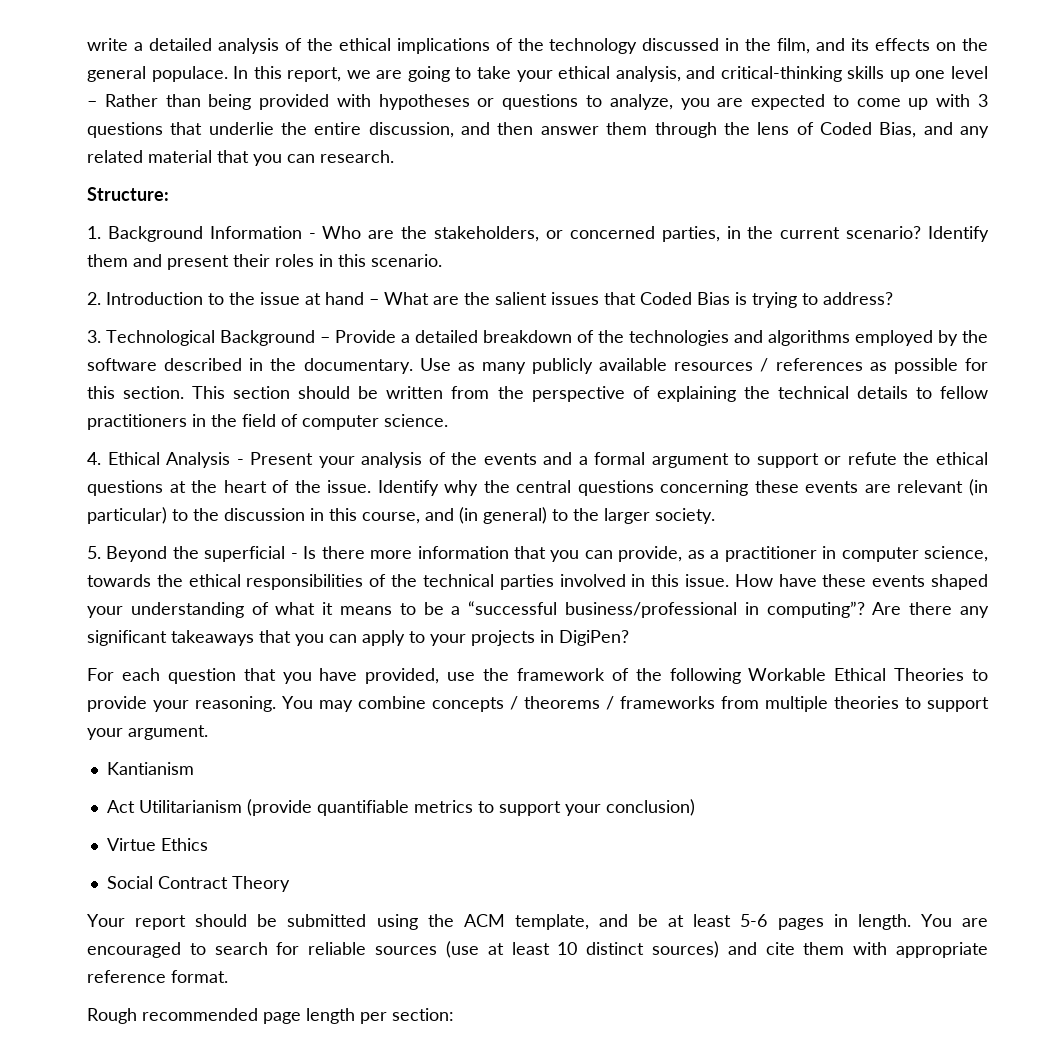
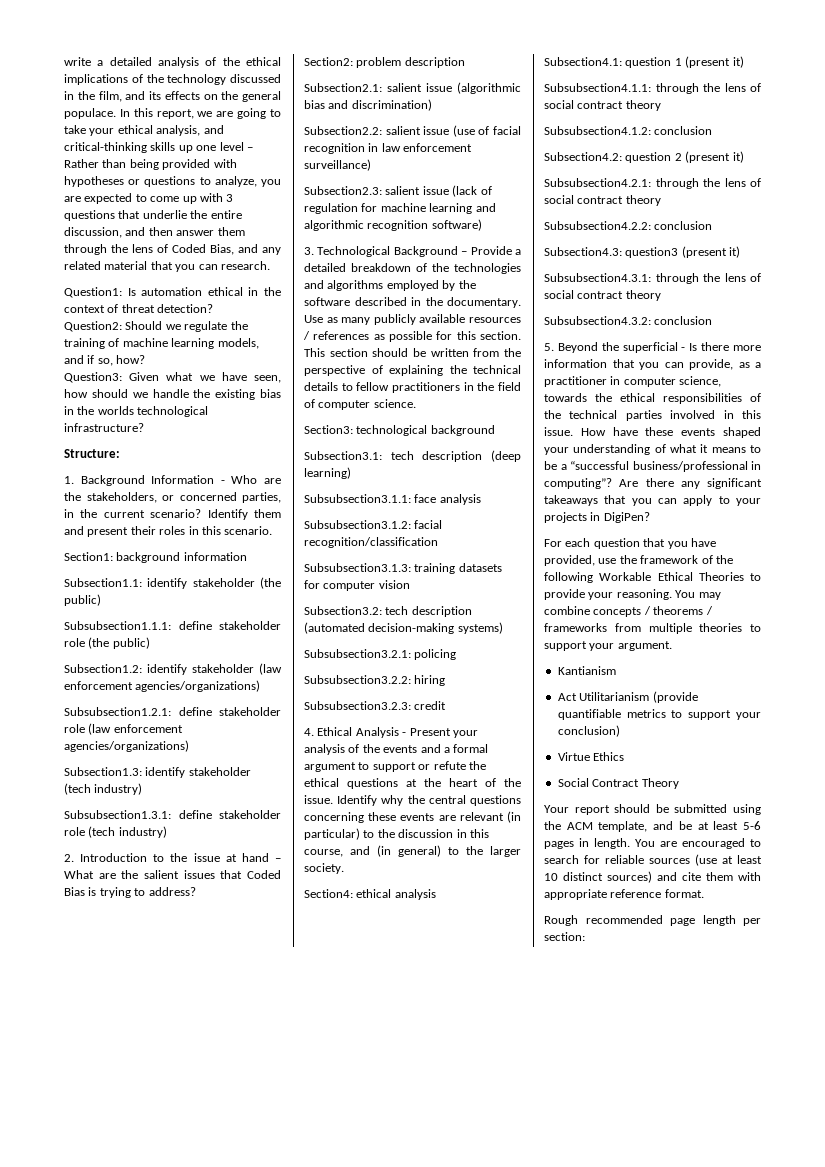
(394, 156) none -> [64,287,281,298] [64,304,214,313] [64,321,248,332] [64,338,259,349] [64,355,146,366] [64,372,281,383] [64,389,281,400] [64,406,209,417] [64,423,144,432] // Question1: Is automation ethical in the context of threat detection? // Question2: Should we regulate the training of machine learning models, and if so, how? // Question3: Given what we have seen, how should we handle the existing bias in the worlds technological infrastructure?
(442, 260) none -> [64,552,247,563] [64,577,281,589] [64,594,101,606] [64,621,281,630] [64,637,150,649] [64,663,282,675] [64,680,261,692] [64,707,281,716] [64,723,183,735] [64,740,189,752] [64,767,251,778] [64,783,143,795] [64,810,281,819] [64,826,167,838] // Section1: background information // Subsection1.1: identify stakeholder (the public) // Subsubsection1.1.1: define stakeholder role (the public) // Subsection1.2: identify stakeholder (law enforcement agencies/organizations) // Subsubsection1.2.1: define stakeholder role (law enforcement agencies/organizations) // Subsection1.3: identify stakeholder (tech industry) // Subsubsection1.3.1: define stakeholder role (tech industry)
(893, 298) none -> [304,57,465,68] [304,82,521,94] [304,99,432,111] [304,125,521,137] [304,143,473,154] [304,159,371,171] [304,185,492,197] [304,203,496,214] [304,219,482,231] // Section2: problem description // Subsection2.1: salient issue (algorithmic bias and discrimination) // Subsection2.2: salient issue (use of facial recognition in law enforcement surveillance) // Subsection2.3: salient issue (lack of regulation for machine learning and algorithmic recognition software)
(448, 420) none -> [304,425,495,436] [304,450,521,462] [304,467,351,479] [304,494,481,505] [304,520,443,529] [304,537,438,548] [304,563,502,574] [304,580,410,591] [304,606,472,617] [304,622,503,634] [304,649,457,660] [304,675,446,686] [304,701,447,710] // Section3: technological background // Subsection3.1: tech description (deep learning) // Subsubsection3.1.1: face analysis // Subsubsection3.1.2: facial recognition/classification // Subsubsection3.1.3: training datasets for computer vision // Subsection3.2: tech description (automated decision-making systems) // Subsubsection3.2.1: policing // Subsubsection3.2.2: hiring // Subsubsection3.2.3: credit
(715, 516) none -> [304,889,436,900] [544,56,744,68] [544,83,761,94] [544,100,661,111] [544,126,713,135] [544,151,744,163] [544,178,761,189] [544,195,661,206] [544,221,713,230] [544,246,741,258] [544,273,761,284] [544,290,661,301] [544,316,713,325] // Section4: ethical analysis // Subsection4.1: question 1 (present it) // Subsubsection4.1.1: through the lens of social contract theory // Subsubsection4.1.2: conclusion // Subsection4.2: question 2 (present it) // Subsubsection4.2.1: through the lens of social contract theory // Subsubsection4.2.2: conclusion // Subsection4.3: question3 (present it) // Subsubsection4.3.1: through the lens of social contract theory // Subsubsection4.3.2: conclusion

